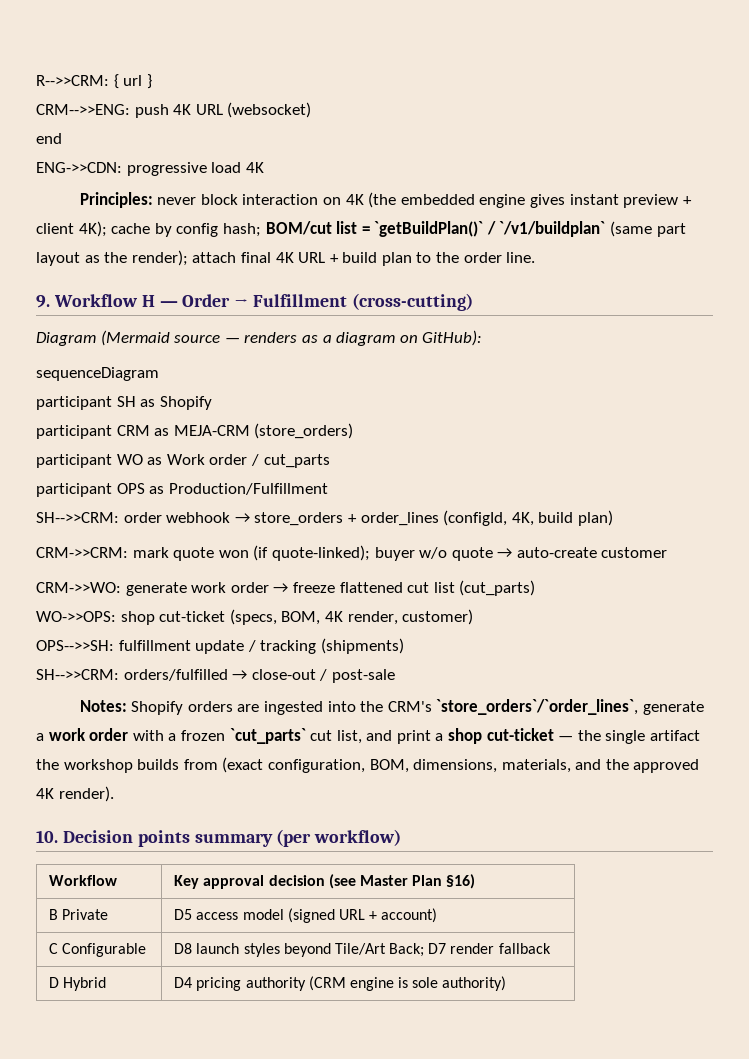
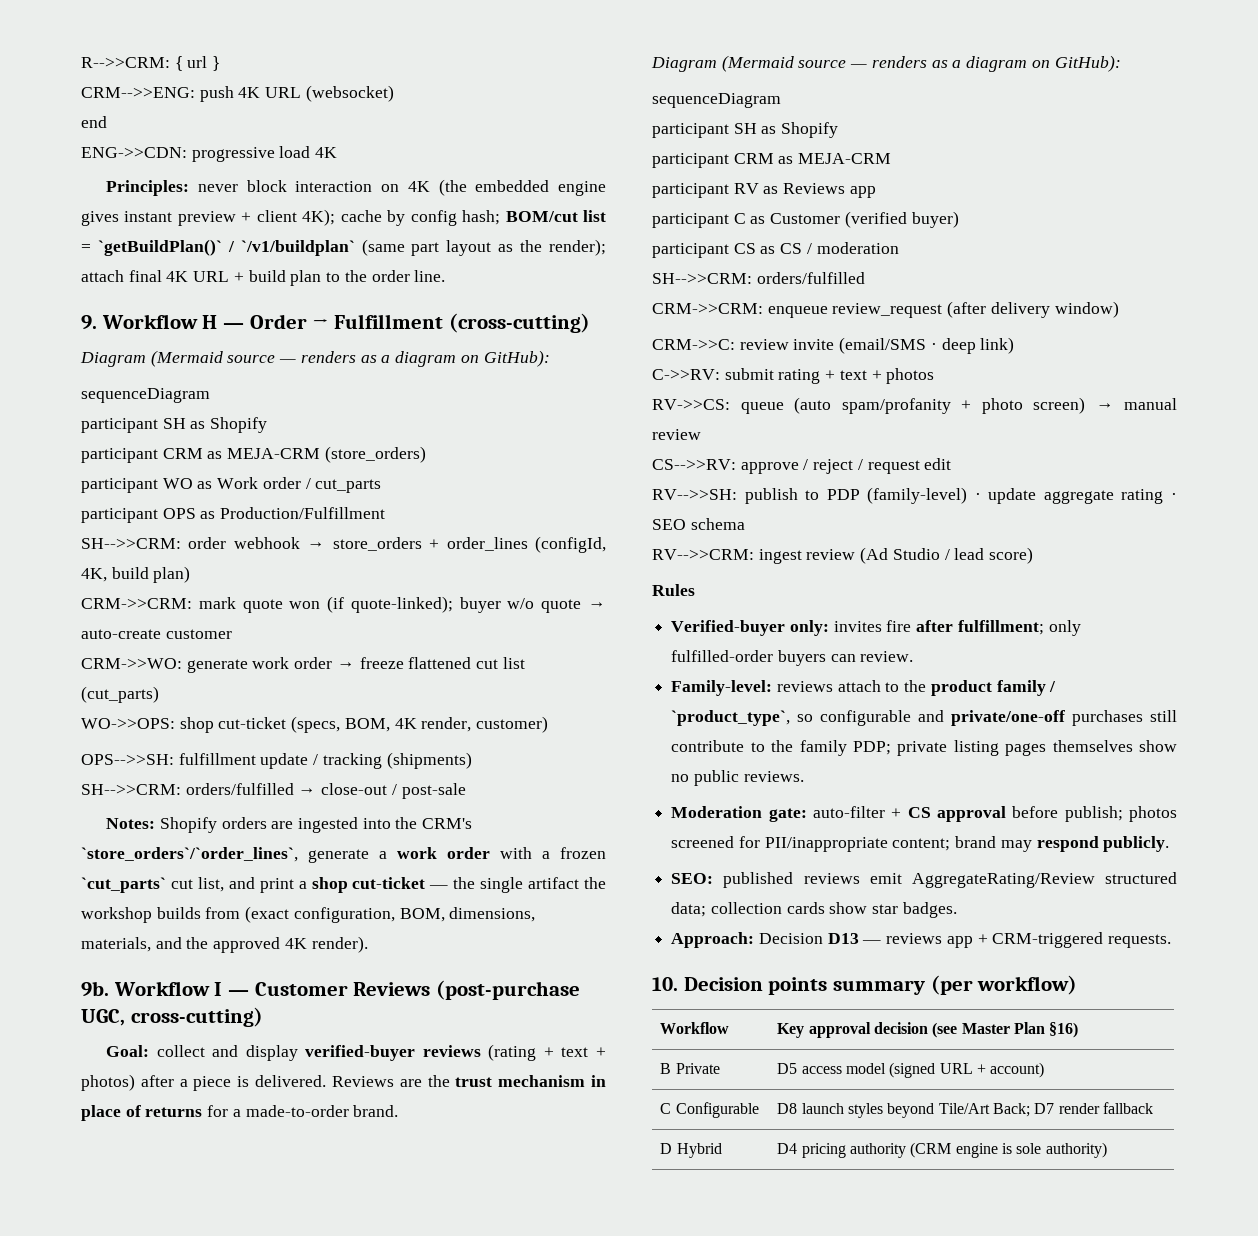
(114, 794) none -> [81,980,581,1000] [81,1007,263,1027] [106,1044,607,1061] [81,1074,606,1091] [81,1105,399,1121] [651,55,1121,72] [652,93,781,108] [652,122,839,138] [652,153,892,168] [652,183,876,198] [652,211,959,228] [652,242,899,258] [652,272,865,284] [652,301,1119,318] [652,337,1015,354] [652,368,935,384] [652,397,1177,414] [652,429,701,440] [652,458,952,474] [652,487,1177,504] [652,518,745,530] [652,547,1034,564] [652,584,695,596] [671,620,1081,636] [671,650,914,666] [671,680,1057,696] [671,710,1177,726] [671,740,1177,756] [671,770,804,786] [671,806,1177,822] [671,836,1170,852] [671,872,1177,888] [671,902,957,918] [671,932,1172,948] // 9b. Workflow I — Customer Reviews (post-purchase UGC, cross-cutting) // Goal: collect and display verified-buyer reviews (rating + text + photos) after a piece is delivered. Reviews are the trust mechanism in place of returns for a made-to-order brand. // Diagram (Mermaid source — renders as a diagram on GitHub): // sequenceDiagram // participant SH as Shopify // participant CRM as MEJA-CRM // participant RV as Reviews app // participant C as Customer (verified buyer) // participant CS as CS / moderation // SH-->>CRM: orders/fulfilled // CRM->>CRM: enqueue review_request (after delivery window) // CRM->>C: review invite (email/SMS · deep link) // C->>RV: submit rating + text + photos // RV->>CS: queue (auto spam/profanity + photo screen) → manual review // CS-->>RV: approve / reject / request edit // RV-->>SH: publish to PDP (family-level) · update aggregate rating · SEO schema // RV-->>CRM: ingest review (Ad Studio / lead score) // Rules // Verified-buyer only: invites fire after fulfillment; only fulfilled-order buyers can review. // Family-level: reviews attach to the product family / `product_type`, so configurable and private/one-off purchases still contribute to the family PDP; private listing pages themselves show no public reviews. // Moderation gate: auto-filter + CS approval before publish; photos screened for PII/inappropriate content; brand may respond publicly. // SEO: published reviews emit AggregateRating/Review structured data; collection cards show star badges. // Approach: Decision D13 — reviews app + CRM-triggered requests.

